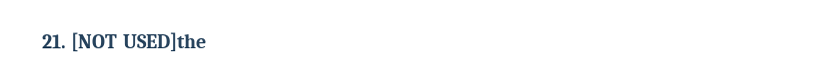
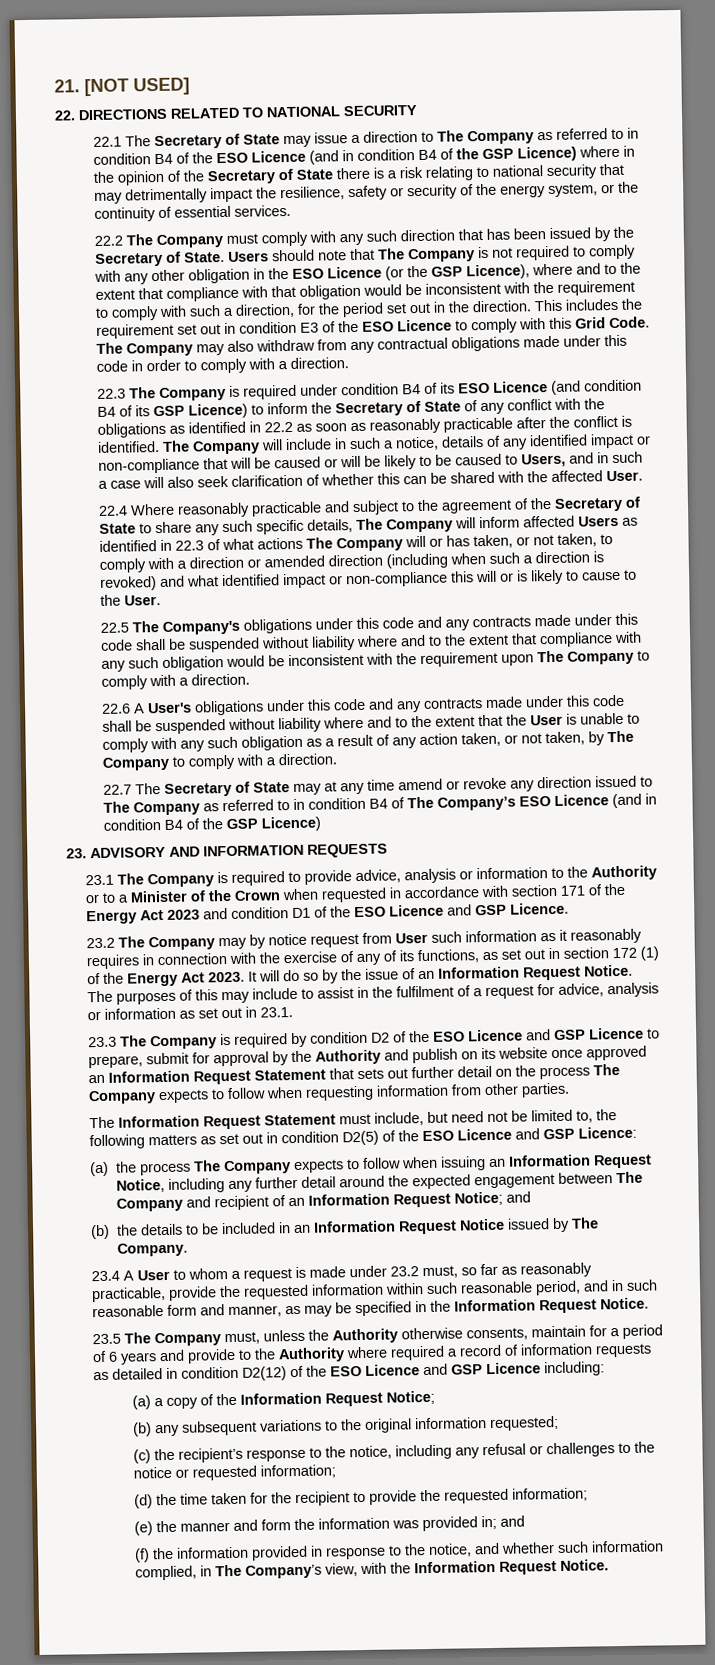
[121,32,207,52] USED]the -> [133,77,190,96] [54,105,417,121] [93,127,640,150] [93,145,636,165] [93,163,625,186] [94,181,640,204] [94,204,292,222] [94,226,635,249] [95,244,637,267] [94,262,642,285] [95,280,636,302] [95,298,644,321] [96,316,651,339] [96,334,628,357] [96,357,350,374] [97,379,643,401] [97,398,606,419] [97,415,633,438] [97,433,652,455] [98,451,644,474] [98,470,644,489] [98,496,642,518] [99,515,639,536] [99,533,614,552] [99,551,605,573] [100,569,638,591] [100,594,162,606] [100,613,639,635] [101,631,643,653] [101,650,651,672] [101,673,251,690] [101,694,626,716] [102,712,641,735] [102,730,635,753] [102,753,338,771] [103,775,654,797] [103,793,658,816] [103,816,322,832] [66,843,388,859] [85,865,658,888] [85,883,626,904] [86,902,570,925] [86,928,643,951] [86,946,660,970] [87,964,634,987] [87,982,660,1005] [87,1006,294,1021] [88,1027,661,1050] [88,1045,648,1069] [88,1063,621,1085] [88,1082,571,1105] [89,1109,618,1130] [89,1126,638,1150] [90,1154,652,1177] [115,1171,643,1193] [115,1191,531,1212] [90,1217,599,1240] [116,1242,188,1257] [91,1262,593,1282] [91,1279,659,1303] [92,1297,650,1318] [92,1324,664,1347] [92,1343,653,1365] [93,1361,606,1381] [131,1390,435,1410] [132,1415,559,1437] [132,1441,655,1464] [132,1464,336,1481] [133,1487,588,1509] [133,1515,525,1536] [133,1540,664,1563] [134,1559,609,1581] USED] // 22. DIRECTIONS RELATED TO NATIONAL SECURITY // 22.1 The Secretary of State may issue a direction to The Company as referred to in condition B4 of the ESO Licence (and in condition B4 of the GSP Licence) where in the opinion of the Secretary of State there is a risk relating to national security that may detrimentally impact the resilience, safety or security of the energy system, or the continuity of essential services. // 22.2 The Company must comply with any such direction that has been issued by the Secretary of State. Users should note that The Company is not required to comply with any other obligation in the ESO Licence (or the GSP Licence), where and to the extent that compliance with that obligation would be inconsistent with the requirement to comply with such a direction, for the period set out in the direction. This includes the requirement set out in condition E3 of the ESO Licence to comply with this Grid Code. The Company may also withdraw from any contractual obligations made under this code in order to comply with a direction. // 22.3 The Company is required under condition B4 of its ESO Licence (and condition B4 of its GSP Licence) to inform the Secretary of State of any conflict with the obligations as identified in 22.2 as soon as reasonably practicable after the conflict is identified. The Company will include in such a notice, details of any identified impact or non-compliance that will be caused or will be likely to be caused to Users, and in such a case will also seek clarification of whether this can be shared with the affected User. // 22.4 Where reasonably practicable and subject to the agreement of the Secretary of State to share any such specific details, The Company will inform affected Users as identified in 22.3 of what actions The Company will or has taken, or not taken, to comply with a direction or amended direction (including when such a direction is revoked) and what identified impact or non-compliance this will or is likely to cause to the User. // 22.5 The Company's obligations under this code and any contracts made under this code shall be suspended without liability where and to the extent that compliance with any such obligation would be inconsistent with the requirement upon The Company to comply with a direction. // 22.6 A User's obligations under this code and any contracts made under this code shall be suspended without liability where and to the extent that the User is unable to comply with any such obligation as a result of any action taken, or not taken, by The Company to comply with a direction. // 22.7 The Secretary of State may at any time amend or revoke any direction issued to The Company as referred to in condition B4 of The Company’s ESO Licence (and in condition B4 of the GSP Licence) // 23. ADVISORY AND INFORMATION REQUESTS // 23.1 The Company is required to provide advice, analysis or information to the Authority or to a Minister of the Crown when requested in accordance with section 171 of the Energy Act 2023 and condition D1 of the ESO Licence and GSP Licence. // 23.2 The Company may by notice request from User such information as it reasonably requires in connection with the exercise of any of its functions, as set out in section 172 (1) of the Energy Act 2023. It will do so by the issue of an Information Request Notice. The purposes of this may include to assist in the fulfilment of a request for advice, analysis or information as set out in 23.1. // 23.3 The Company is required by condition D2 of the ESO Licence and GSP Licence to prepare, submit for approval by the Authority and publish on its website once approved an Information Request Statement that sets out further detail on the process The Company expects to follow when requesting information from other parties. // The Information Request Statement must include, but need not be limited to, the following matters as set out in condition D2(5) of the ESO Licence and GSP Licence: // (a) the process The Company expects to follow when issuing an Information Request Notice, including any further detail around the expected engagement between The Company and recipient of an Information Request Notice; and // (b) the details to be included in an Information Request Notice issued by The Company. // 23.4 A User to whom a request is made under 23.2 must, so far as reasonably practicable, provide the requested information within such reasonable period, and in such reasonable form and manner, as may be specified in the Information Request Notice. // 23.5 The Company must, unless the Authority otherwise consents, maintain for a period of 6 years and provide to the Authority where required a record of information requests as detailed in condition D2(12) of the ESO Licence and GSP Licence including: // (a) a copy of the Information Request Notice; // (b) any subsequent variations to the original information requested; // (c) the recipient’s response to the notice, including any refusal or challenges to the notice or requested information; // (d) the time taken for the recipient to provide the requested information; // (e) the manner and form the information was provided in; and // (f) the information provided in response to the notice, and whether such information complied, in The Company’s view, with the Information Request Notice.

